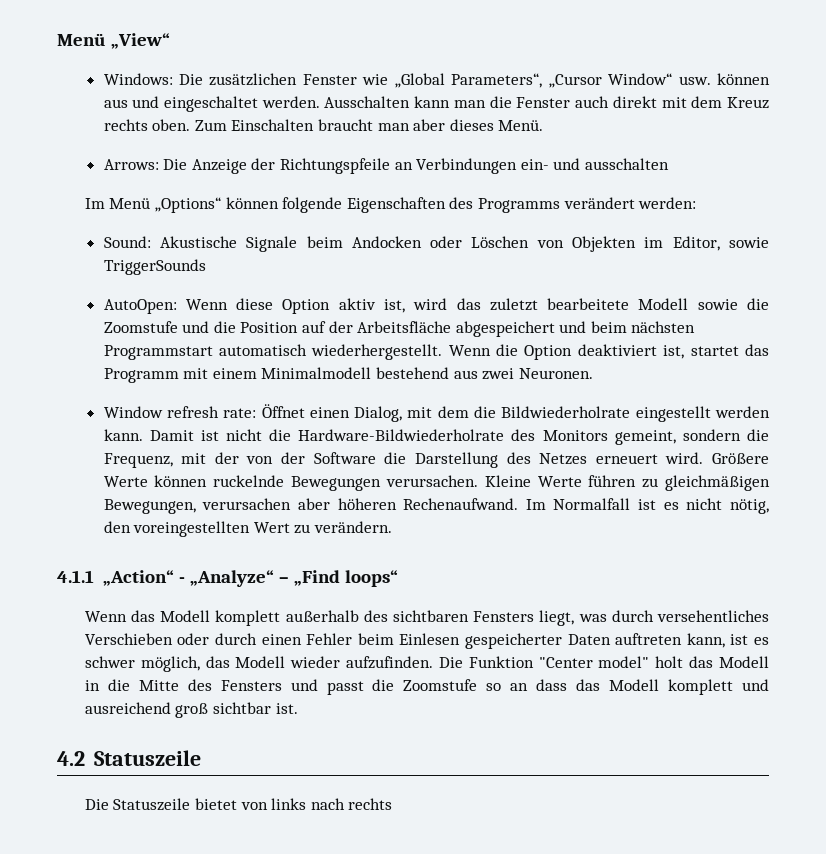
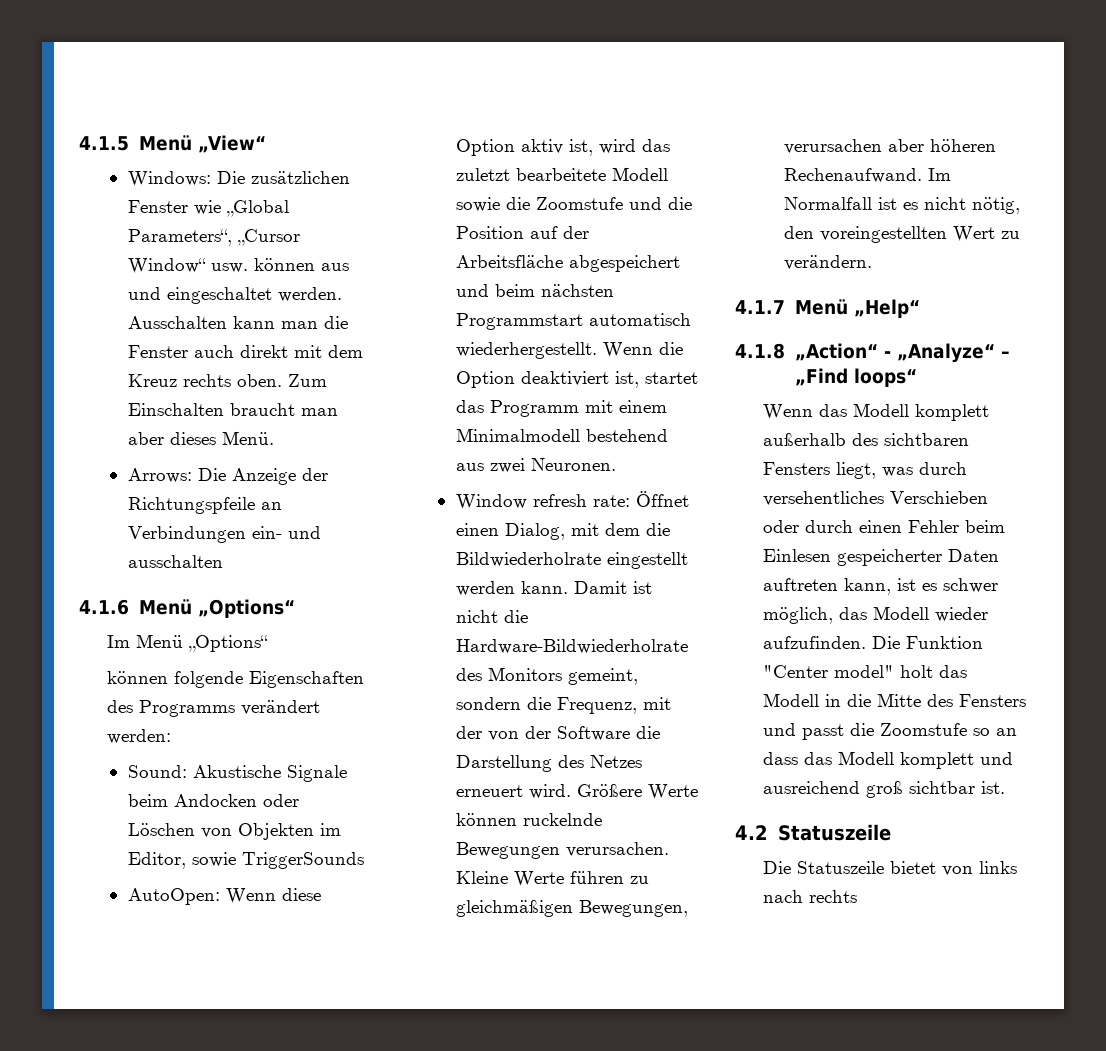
(57, 39) none -> [79,136,129,151] 4.1.5
(669, 164) none -> [79,599,295,618] // 4.1.6 Menü „Options“
(222, 205) none -> (268, 643) //
[57,570,94,583] 4.1.1 -> [735,299,920,318] [735,343,785,359] 4.1.7 Menü „Help“ // 4.1.8

